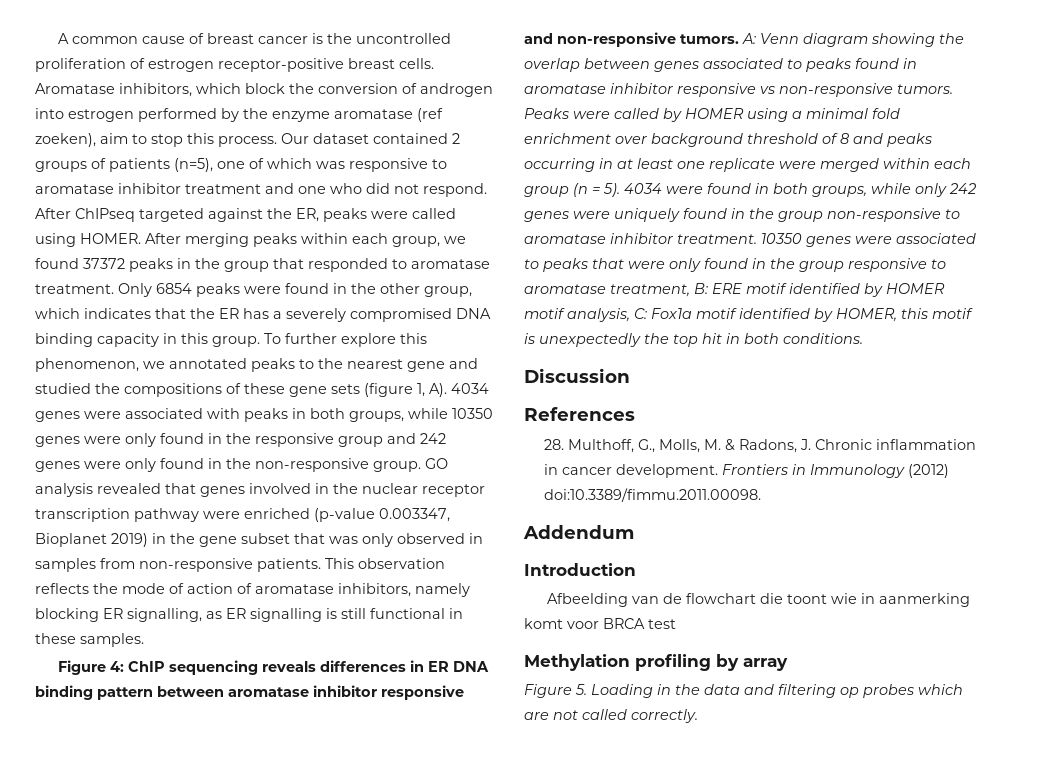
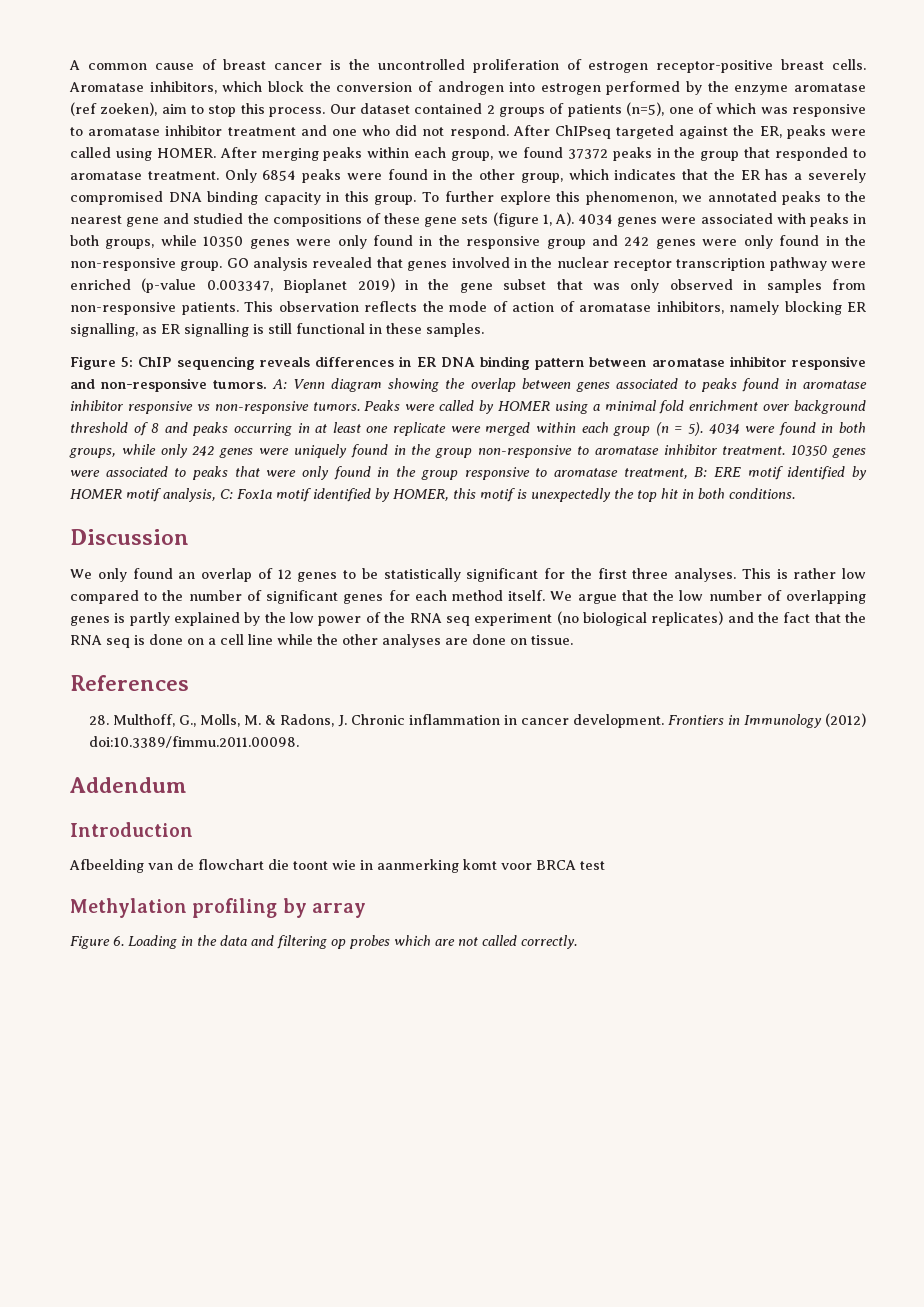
[110,661,125,672] 4: -> [121,357,134,367] 5:
(630, 375) none -> [70,568,866,582] [70,590,866,604] [70,611,867,626] [70,634,573,648] // We only found an overlap of 12 genes to be statistically significant for the first three analyses. This is rather low compared to the number of significant genes for each method itself. We argue that the low number of overlapping genes is partly explained by the low power of the RNA seq experiment (no biological replicates) and the fact that the RNA seq is done on a cell line while the other analyses are done on tissue.
[575,684,587,695] 5. -> [113,936,124,946] 6.

